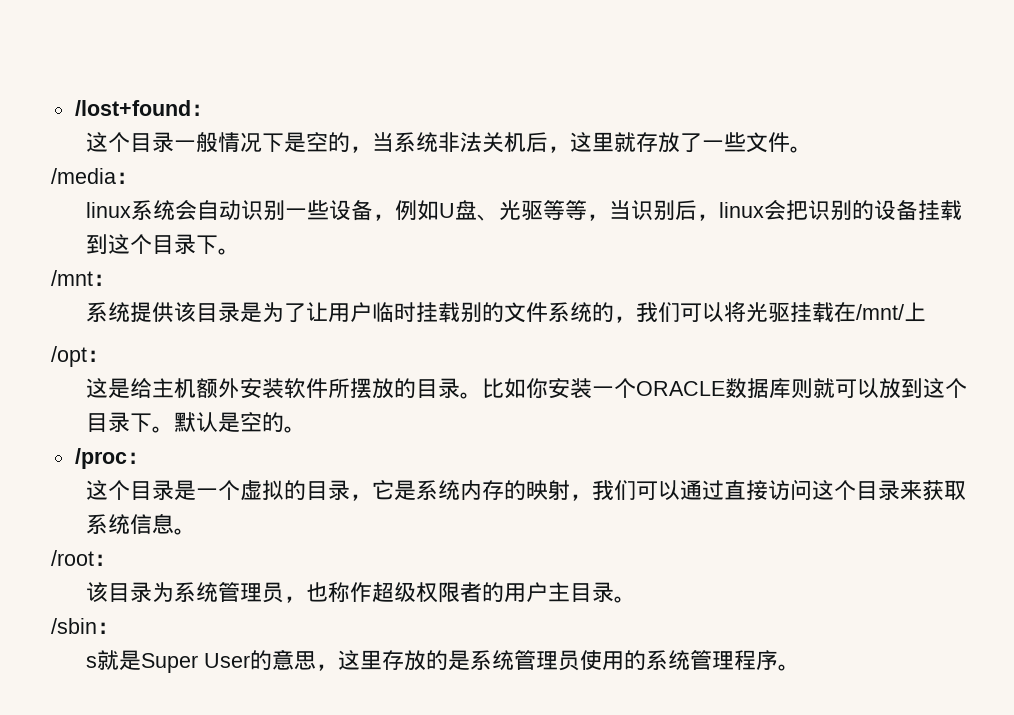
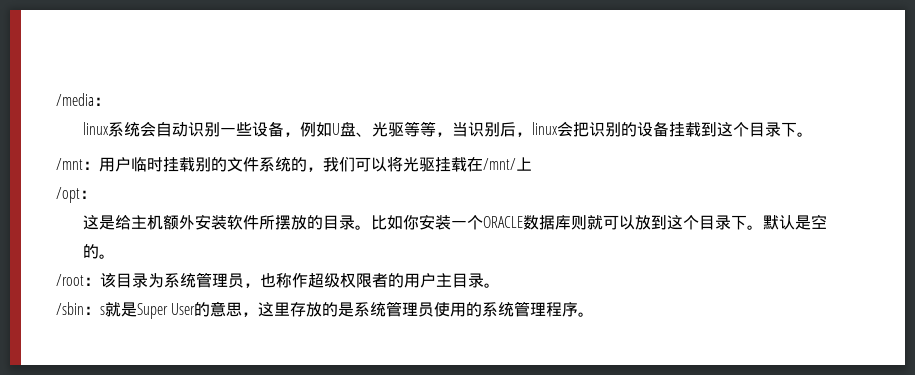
[74,100,213,116] [85,132,812,153] /lost+found： // 这个目录一般情况下是空的，当系统非法关机后，这里就存放了一些文件。 // -> (56, 99) none
[85,302,328,323] // 系统提供该目录是为了让 -> (99, 165) none
[74,448,149,469] [85,479,966,501] [85,513,196,535] // /proc： // 这个目录是一个虚拟的目录，它是系统内存的映射，我们可以通过直接访问这个目录来获取系统信息。 -> (116, 256) none
(116, 560) // -> (100, 281) none
(119, 628) // -> (100, 310) none

